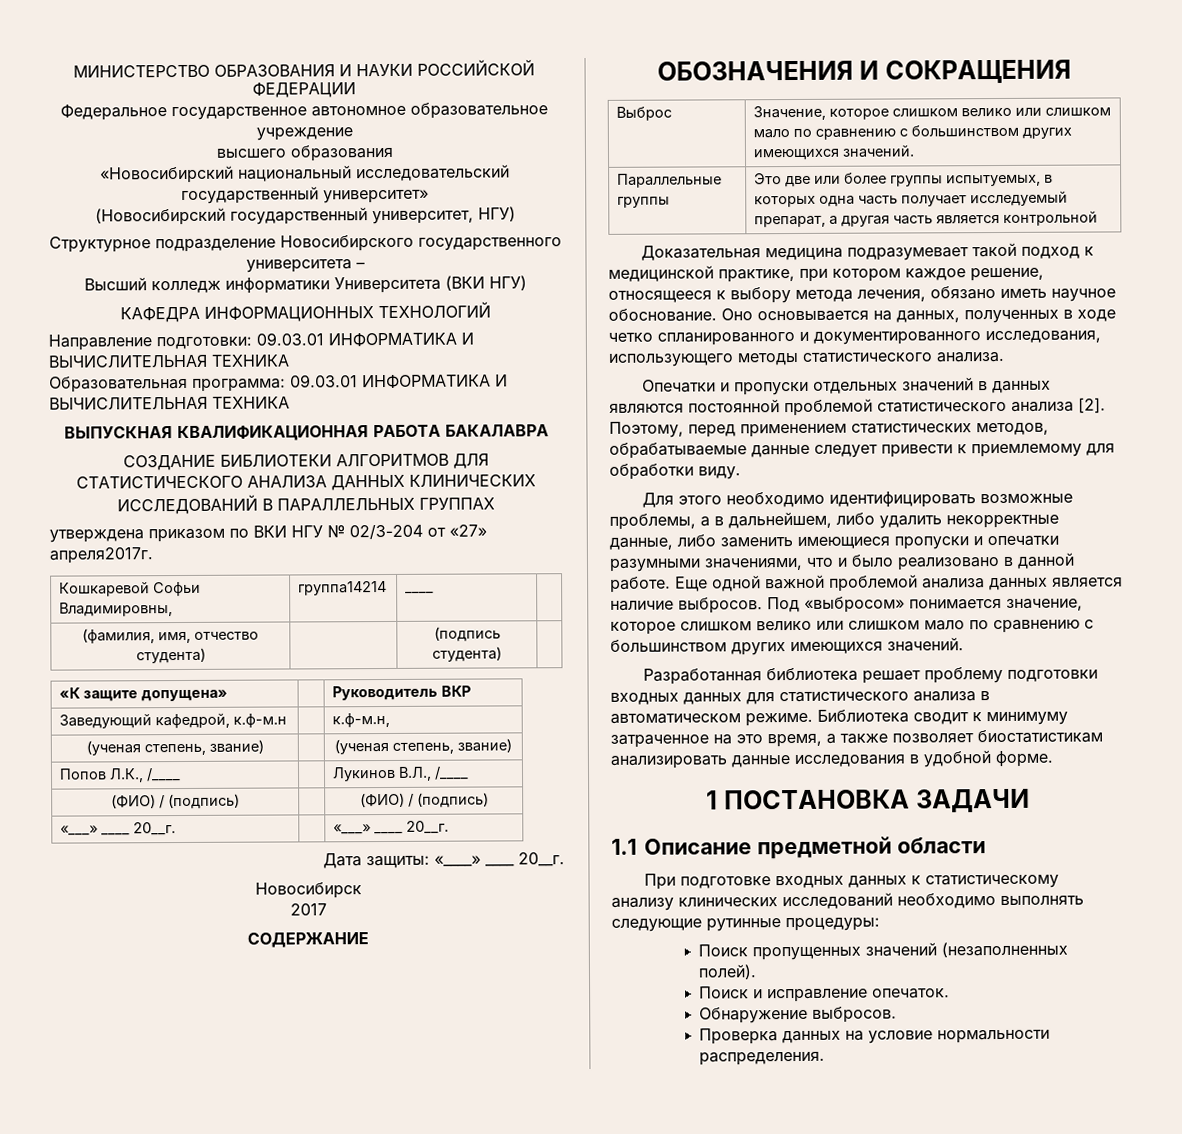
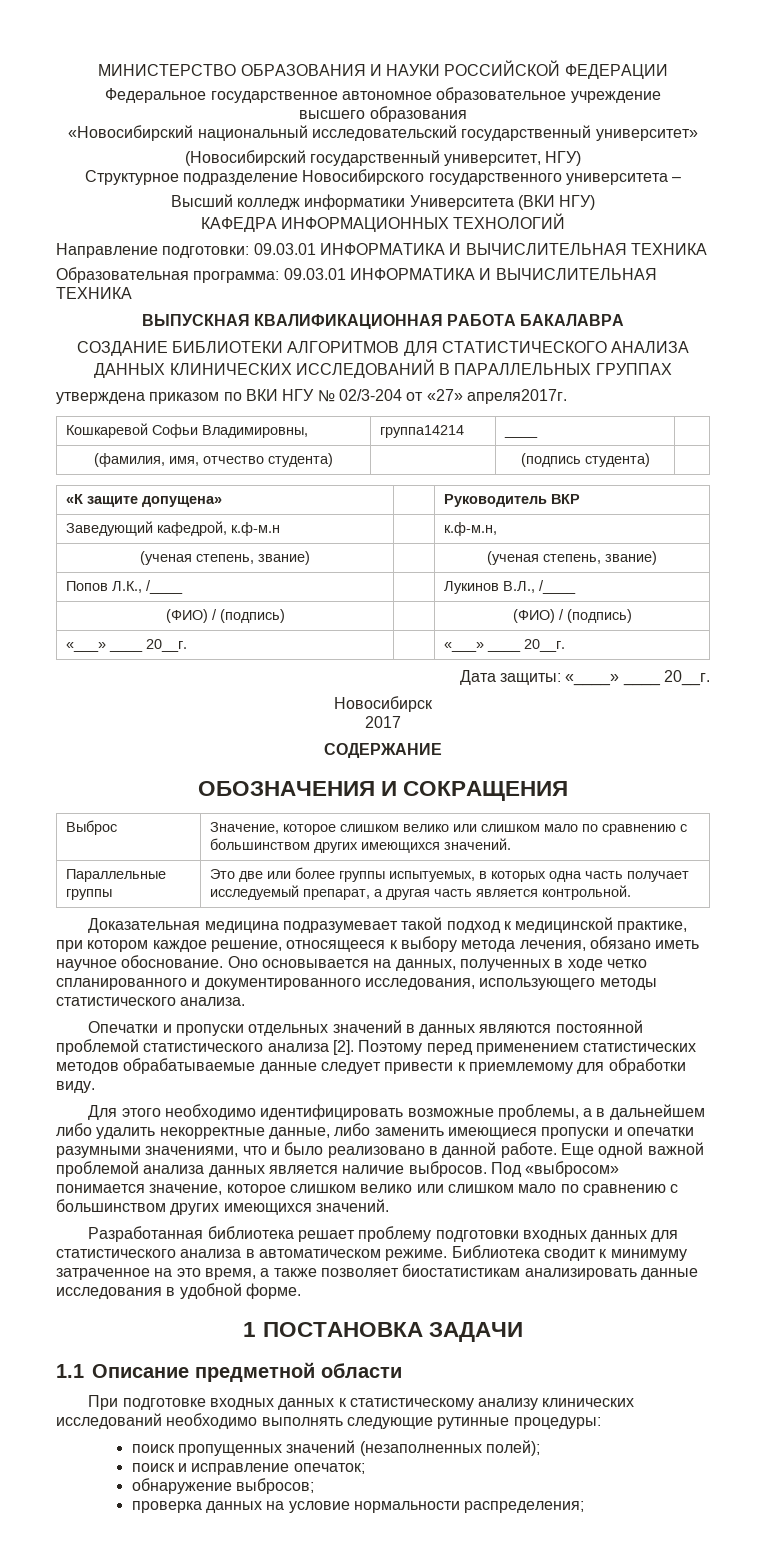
[1002,210,1098,226] контрольной -> [542,885,632,900] контрольной.
[609,421,684,438] Поэтому, -> [358,1040,423,1055] Поэтому
[976,422,1049,436] методов, -> [56,1062,119,1074] методов
[728,511,832,529] дальнейшем, -> [609,1104,705,1120] дальнейшем
[698,944,749,957] Поиск -> [131,1444,175,1453] поиск
[698,964,758,980] [699,986,951,1003] [699,1006,898,1024] [699,1028,779,1045] полей). // Поиск и исправление опечаток. // Обнаружение выбросов. // Проверка -> [485,1440,540,1456] [131,1463,365,1475] [131,1478,314,1494] [131,1501,202,1513] полей); // поиск и исправление опечаток; // обнаружение выбросов; // проверка
[699,1051,826,1066] распределения. -> [464,1501,585,1513] распределения;

